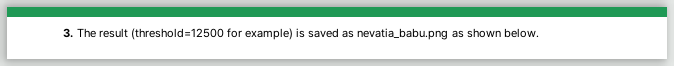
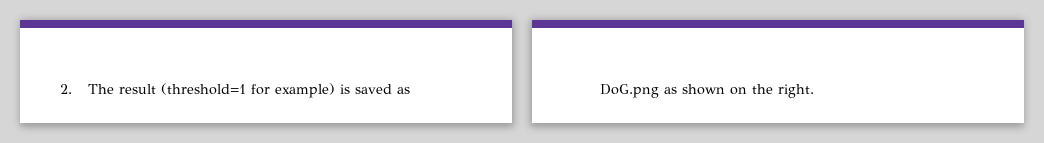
[63,28,74,38] 3. -> [60,84,72,94] 2.
[130,28,224,40] (threshold=12500 -> [160,83,246,95] (threshold=1
[357,28,449,40] nevatia_babu.png -> [599,84,659,98] DoG.png
[503,28,539,38] below. -> [729,84,814,98] on the right.

